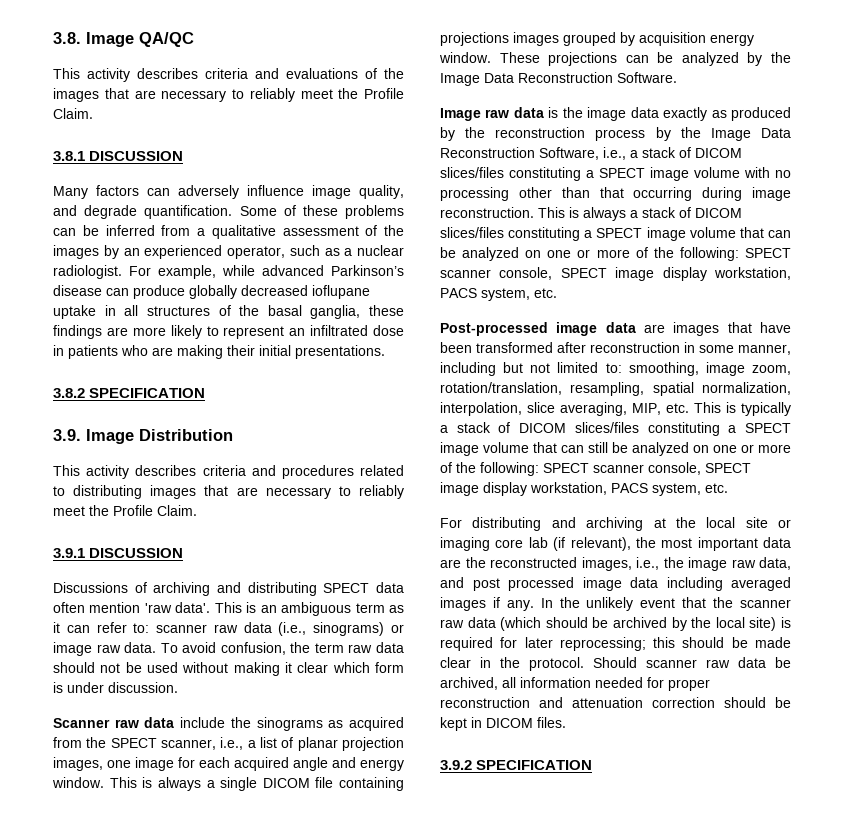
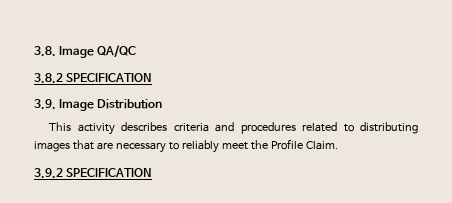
[53,68,404,82] [53,88,404,102] [53,108,93,119] [53,151,184,161] [53,185,404,199] [53,205,404,219] [53,225,404,239] [53,245,404,259] [53,265,404,279] [53,285,370,299] [53,305,404,319] [53,325,404,339] [53,345,385,359] // This activity describes criteria and evaluations of the images that are necessary to reliably meet the Profile Claim. // 3.8.1 DISCUSSION // Many factors can adversely influence image quality, and degrade quantification. Some of these problems can be inferred from a qualitative assessment of the images by an experienced operator, such as a nuclear radiologist. For example, while advanced Parkinson’s disease can produce globally decreased ioflupane uptake in all structures of the basal ganglia, these findings are more likely to represent an infiltrated dose in patients who are making their initial presentations. -> (137, 51) none
[53,548,184,558] [53,582,404,596] [53,602,405,616] [53,622,404,636] [53,642,404,656] [53,662,404,676] [53,682,178,693] [53,717,404,731] [53,737,405,751] [53,757,404,771] [52,777,404,791] [440,32,754,46] [439,52,791,66] [440,72,677,86] [440,107,791,121] [440,127,791,141] [440,147,742,160] [440,167,791,181] [440,187,791,201] [440,207,742,221] [440,227,791,241] [440,247,791,261] [440,267,791,281] [440,288,557,301] [440,322,791,336] [440,342,791,355] [440,362,791,376] [440,382,791,396] [440,402,791,416] [440,422,791,436] [440,442,791,456] [440,462,751,476] [440,482,728,496] [440,517,791,531] [440,537,791,551] [440,557,791,571] [440,577,791,591] [440,597,791,611] [440,617,791,631] [440,637,791,651] [440,657,791,671] [440,677,710,691] [440,697,791,708] [440,717,566,731] // 3.9.1 DISCUSSION // Discussions of archiving and distributing SPECT data often mention 'raw data'. This is an ambiguous term as it can refer to: scanner raw data (i.e., sinograms) or image raw data. To avoid confusion, the term raw data should not be used without making it clear which form is under discussion. // Scanner raw data include the sinograms as acquired from the SPECT scanner, i.e., a list of planar projection images, one image for each acquired angle and energy window. This is always a single DICOM file containing projections images grouped by acquisition energy window. These projections can be analyzed by the Image Data Reconstruction Software. // Image raw data is the image data exactly as produced by the reconstruction process by the Image Data Reconstruction Software, i.e., a stack of DICOM slices/files constituting a SPECT image volume with no processing other than that occurring during image reconstruction. This is always a stack of DICOM slices/files constituting a SPECT image volume that can be analyzed on one or more of the following: SPECT scanner console, SPECT image display workstation, PACS system, etc. // Post-processed image data are images that have been transformed after reconstruction in some manner, including but not limited to: smoothing, image zoom, rotation/translation, resampling, spatial normalization, interpolation, slice averaging, MIP, etc. This is typically a stack of DICOM slices/files constituting a SPECT image volume that can still be analyzed on one or more of the following: SPECT scanner console, SPECT image display workstation, PACS system, etc. // For distributing and archiving at the local site or imaging core lab (if relevant), the most important data are the reconstructed images, i.e., the image raw data, and post processed image data including averaged images if any. In the unlikely event that the scanner raw data (which should be archived by the local site) is required for later reprocessing; this should be made clear in the protocol. Should scanner raw data be archived, all information needed for proper reconstruction and attenuation correction should be kept in DICOM files. -> (338, 145) none

